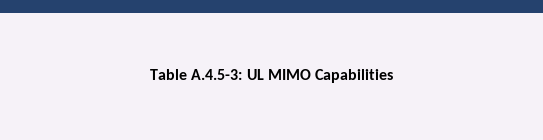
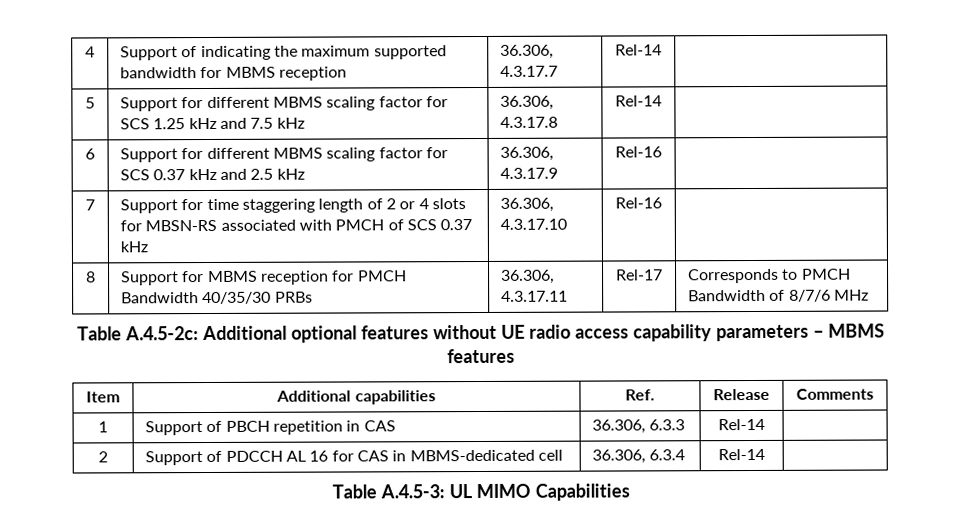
(149, 74) none -> [85,46,95,58] [120,45,447,61] [120,66,348,81] [500,44,555,59] [500,65,559,77] [615,44,662,56] [85,97,95,109] [120,96,449,112] [120,117,305,130] [500,95,555,110] [500,116,559,128] [615,95,662,107] [85,148,95,160] [120,147,449,163] [120,168,305,181] [500,146,555,161] [500,167,559,179] [615,146,662,158] [85,199,95,211] [120,198,467,214] [120,219,473,232] [120,241,149,253] [500,197,555,212] [500,218,568,230] [615,197,662,209] [86,271,96,283] [121,270,407,286] [121,291,313,305] [501,269,556,284] [501,290,569,302] [616,269,663,281] [688,268,851,284] [688,289,870,302] [76,323,885,343] [446,348,515,364] [86,391,120,403] [276,390,436,405] [625,389,655,401] [713,388,770,401] [796,388,874,400] [98,421,108,433] [145,420,396,436] [592,419,686,434] [718,418,765,431] [98,451,108,463] [145,449,564,466] [592,449,686,464] [718,448,765,461] 4 | Support of indicating the maximum supported bandwidth for MBMS reception | 36.306, 4.3.17.7 | Rel-14 | // 5 | Support for different MBMS scaling factor for SCS 1.25 kHz and 7.5 kHz | 36.306, 4.3.17.8 | Rel-14 | // 6 | Support for different MBMS scaling factor for SCS 0.37 kHz and 2.5 kHz | 36.306, 4.3.17.9 | Rel-16 | // 7 | Support for time staggering length of 2 or 4 slots for MBSN-RS associated with PMCH of SCS 0.37 kHz | 36.306, 4.3.17.10 | Rel-16 | // 8 | Support for MBMS reception for PMCH Bandwidth 40/35/30 PRBs | 36.306, 4.3.17.11 | Rel-17 | Corresponds to PMCH Bandwidth of 8/7/6 MHz // Table A.4.5-2c: Additional optional features without UE radio access capability parameters – MBMS features // Item | Additional capabilities | Ref. | Release | Comments // 1 | Support of PBCH repetition in CAS | 36.306, 6.3.3 | Rel-14 | // 2 | Support of PDCCH AL 16 for CAS in MBMS-dedicated cell | 36.306, 6.3.4 | Rel-14 | //

